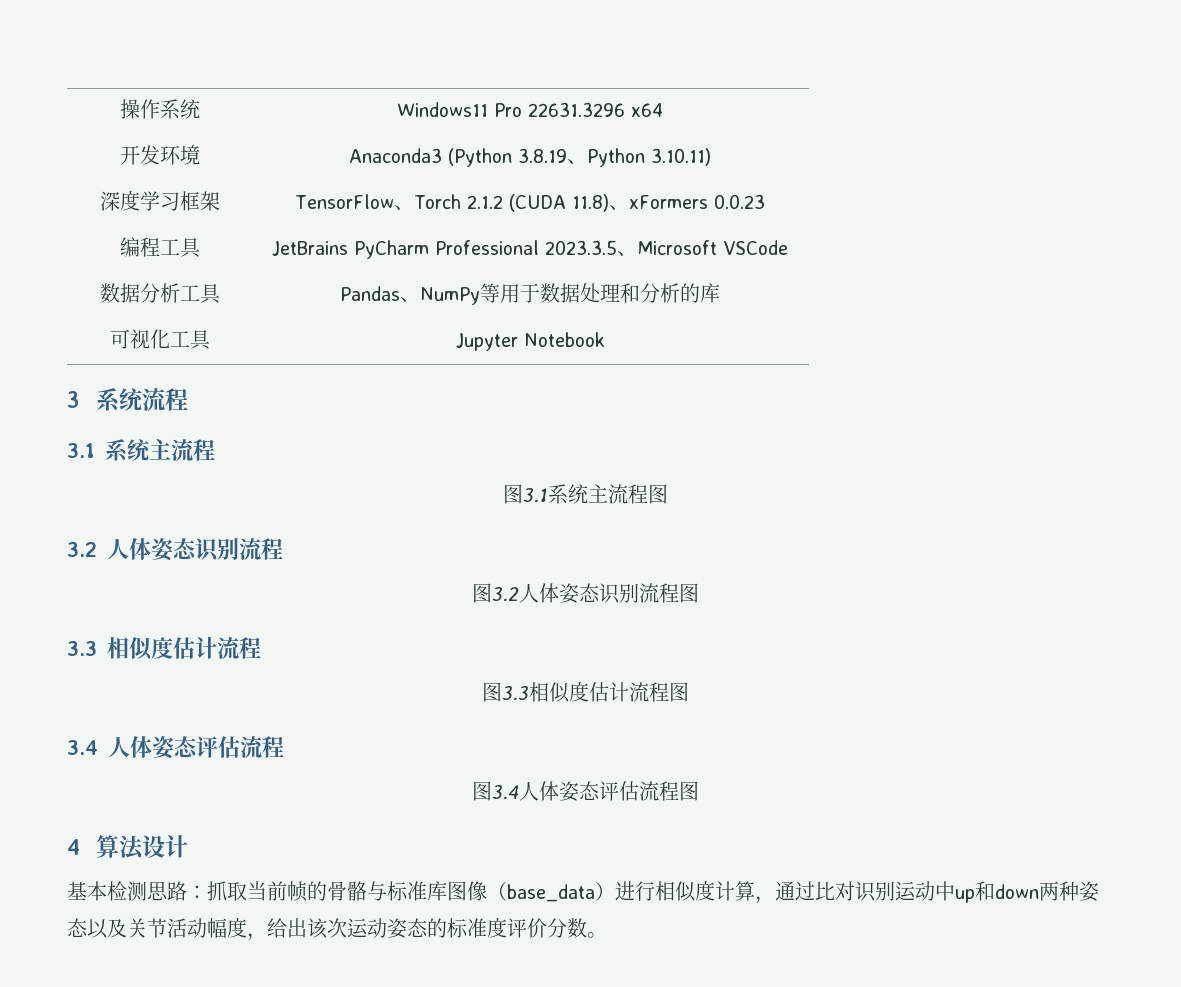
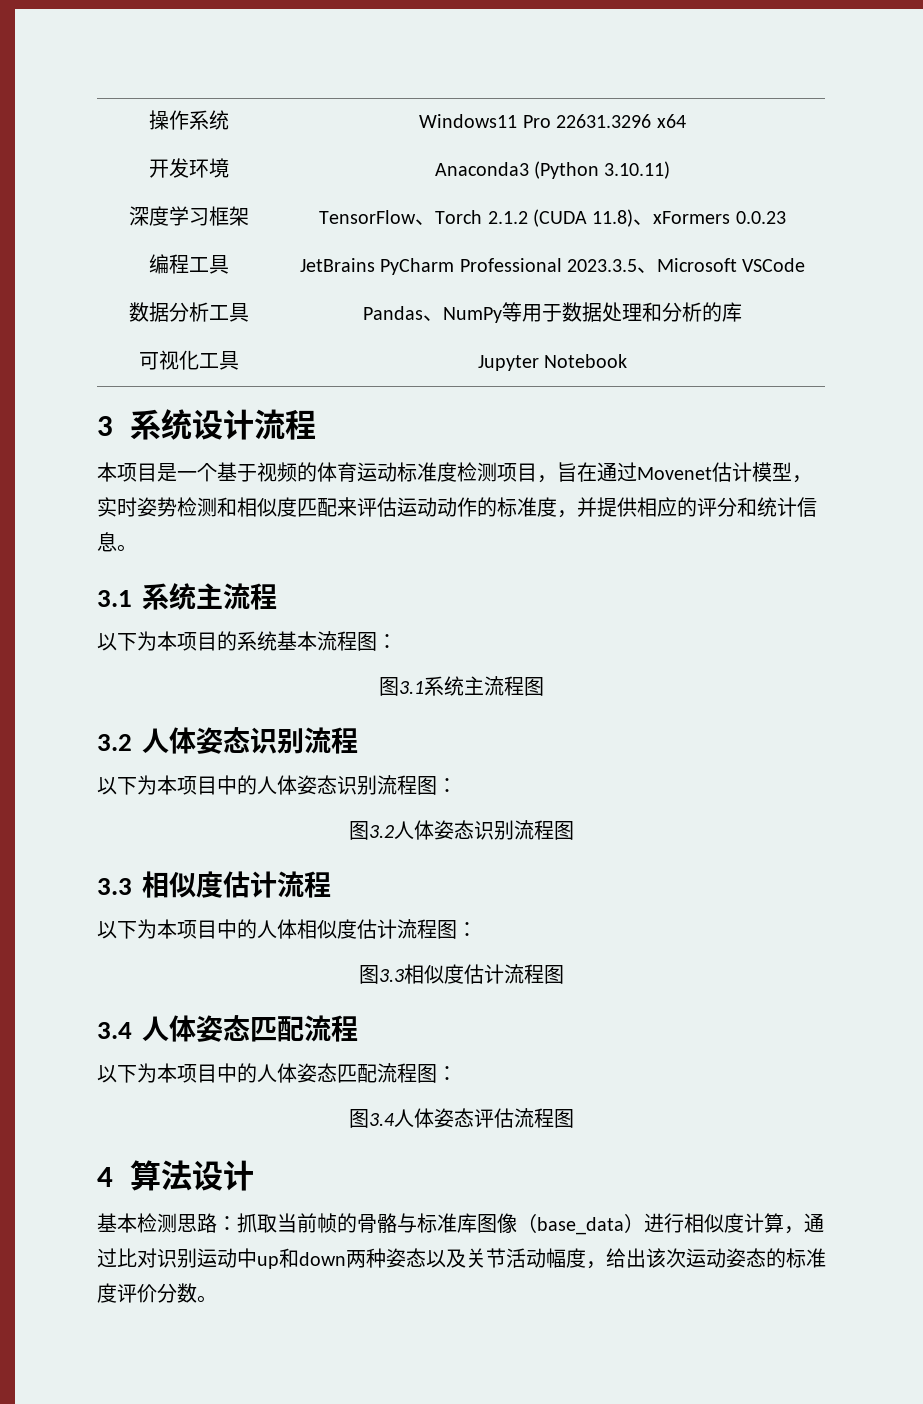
[518,148,645,167] 3.8.19、Python -> (599, 170) none
[141,388,188,411] [67,439,215,462] 流程 // 3.1系统主流程 -> [191,409,316,440] [97,462,812,483] [97,497,817,518] [97,532,137,552] [97,583,277,610] [97,631,397,651] 设计流程 // 本项目是一个基于视频的体育运动标准度检测项目，旨在通过Movenet估计模型，实时姿势检测和相似度匹配来评估运动动作的标准度，并提供相应的评分和统计信息。 // 3.1系统主流程 // 以下为本项目的系统基本流程图：
(283, 549) none -> [97,775,457,795] // 以下为本项目中的人体姿态识别流程图：
(261, 648) none -> [97,919,477,939] // 以下为本项目中的人体相似度估计流程图：
[196,736,284,758] 评估流程 -> [250,1015,358,1042] [97,1063,457,1083] 匹配流程 // 以下为本项目中的人体姿态匹配流程图：

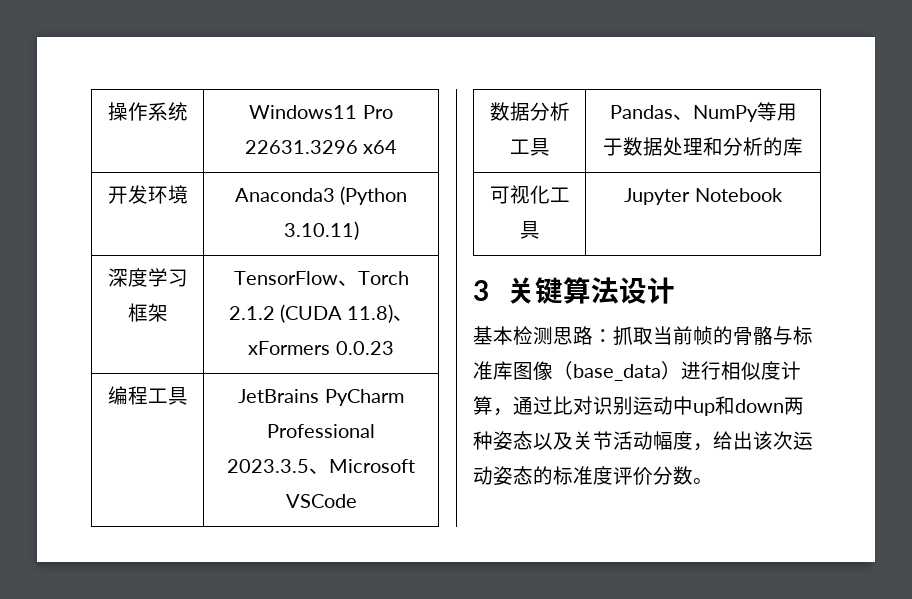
[129,409,316,440] [97,462,812,483] [97,497,817,518] [97,532,137,552] [97,583,277,610] [97,631,397,651] [379,676,544,696] [97,727,358,754] [97,775,457,795] [349,820,574,840] [97,871,331,898] [97,919,477,939] [359,964,564,984] [97,1015,358,1042] [97,1063,457,1083] [349,1108,574,1128] [97,1167,113,1187] 系统设计流程 // 本项目是一个基于视频的体育运动标准度检测项目，旨在通过Movenet估计模型，实时姿势检测和相似度匹配来评估运动动作的标准度，并提供相应的评分和统计信息。 // 3.1系统主流程 // 以下为本项目的系统基本流程图： // 图3.1系统主流程图 // 3.2人体姿态识别流程 // 以下为本项目中的人体姿态识别流程图： // 图3.2人体姿态识别流程图 // 3.3相似度估计流程 // 以下为本项目中的人体相似度估计流程图： // 图3.3相似度估计流程图 // 3.4人体姿态匹配流程 // 以下为本项目中的人体姿态匹配流程图： // 图3.4人体姿态评估流程图 // 4 -> [507,277,564,304] 关键

